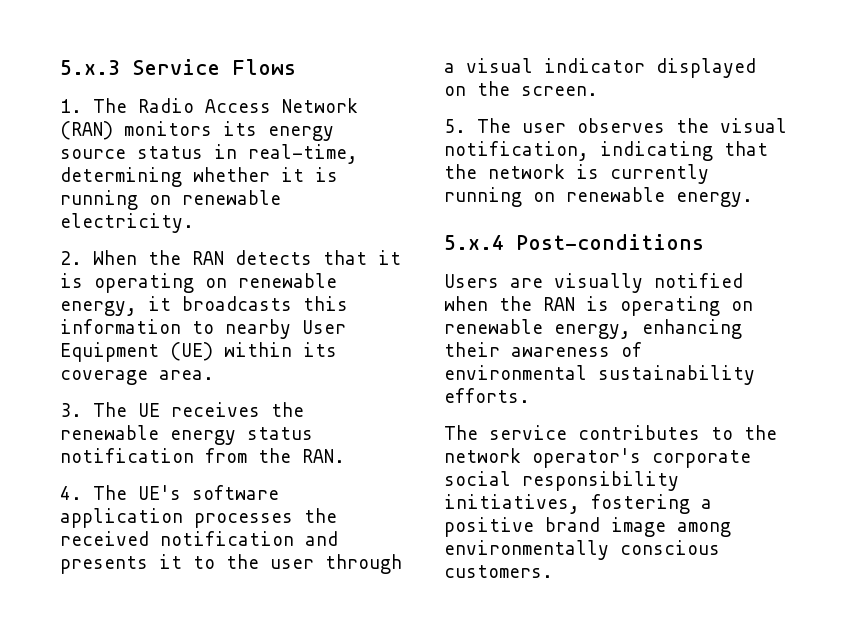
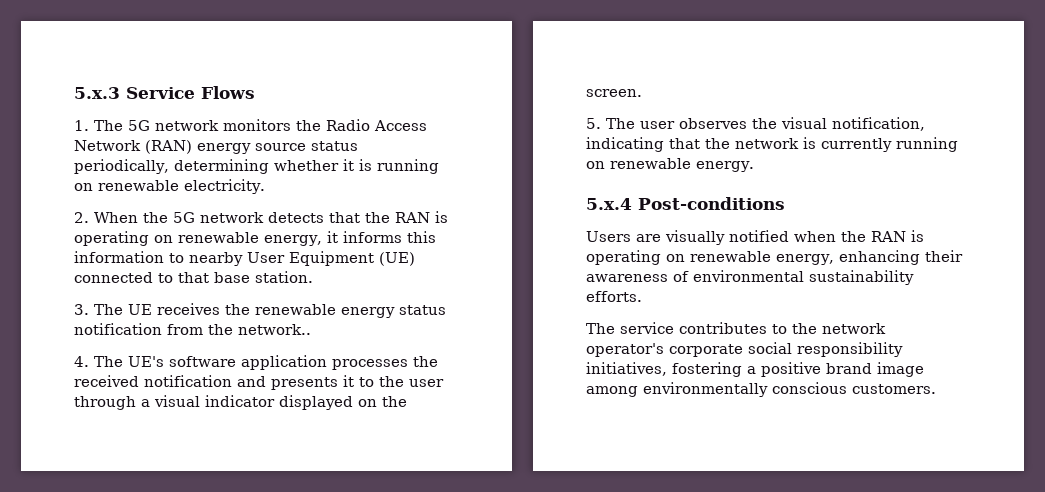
(127, 105) none -> [128,119,321,131] 5G network monitors the
[124,121,257,136] monitors its -> (192, 147) none
[214,144,358,164] in real-time, -> [74,159,169,174] periodically,
[192,250,401,265] RAN detects that it -> [173,212,430,223] 5G network detects that the RAN
[182,296,292,311] broadcasts -> [342,231,402,243] informs
[224,342,337,357] [60,370,214,385] within its coverage area. -> [74,271,313,283] connected to that base station.
[302,449,345,463] RAN. -> [238,324,311,335] network..

